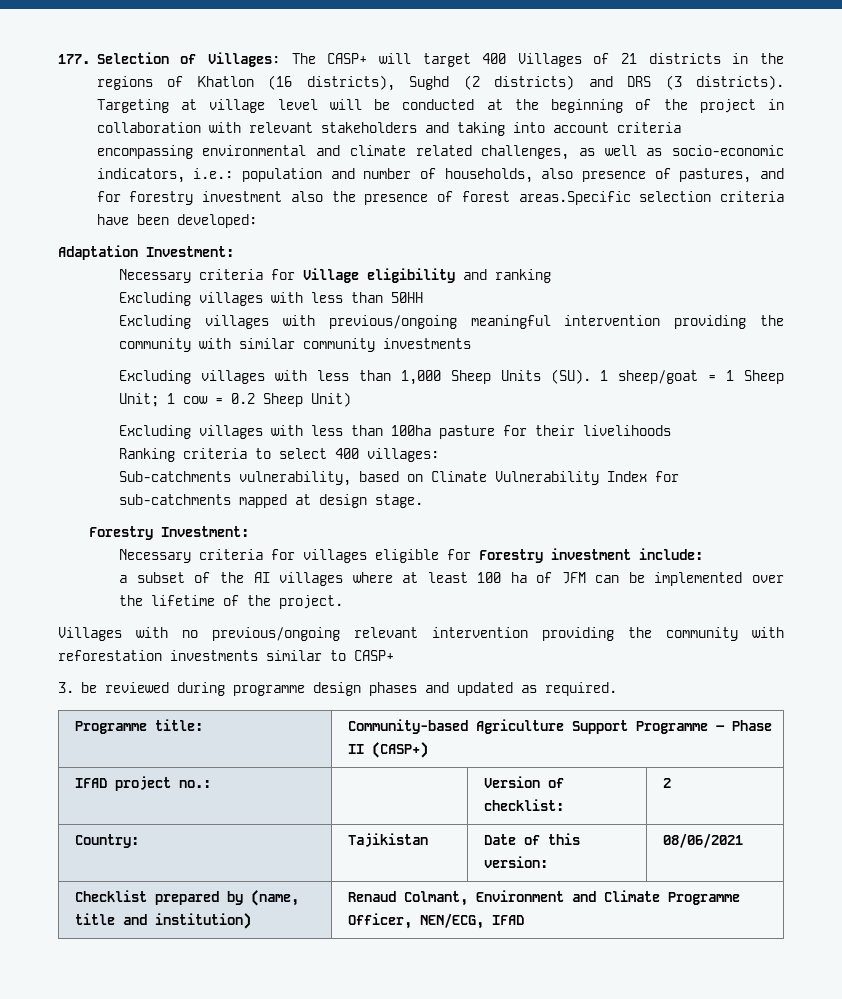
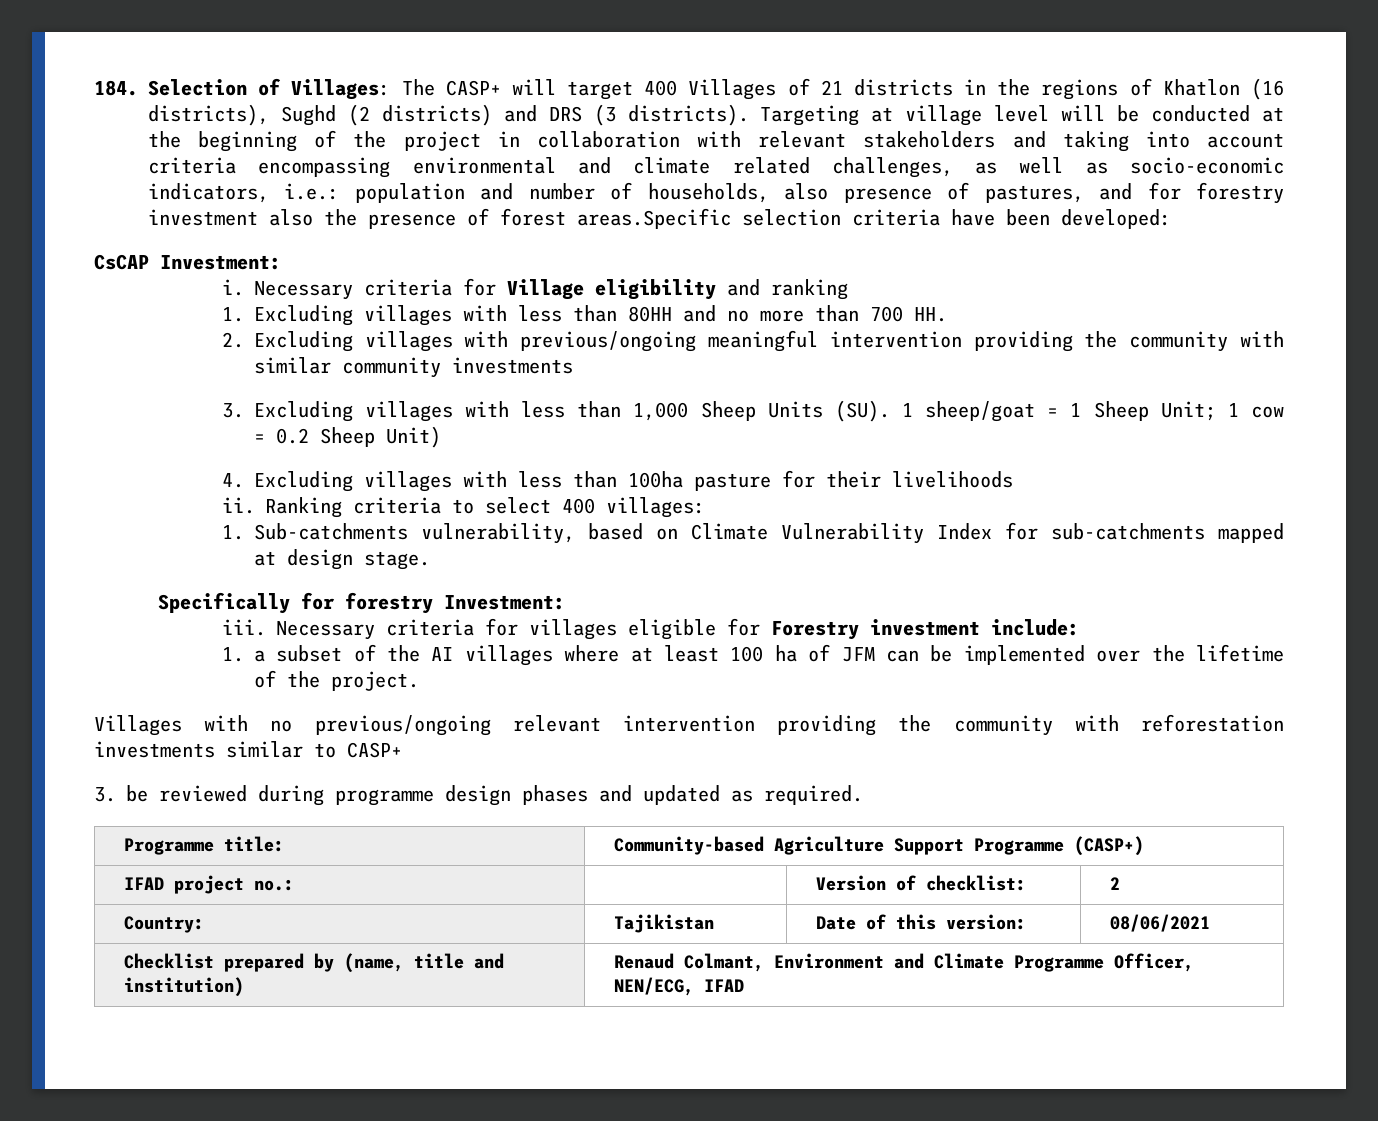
[58,54,90,64] 177. -> [94,80,138,96] 184.
[58,245,234,260] Adaptation Investment: // -> [94,254,281,270] [221,279,244,296] CsCAP Investment: // i.
[119,292,424,306] Excluding villages with less than 50HH // -> [221,305,947,326] [221,332,244,348] 1. Excluding villages with less than 80HH and no more than 700 HH. // 2.
(472, 343) none -> [221,403,244,418] 3.
(352, 399) none -> [221,473,244,488] 4.
(672, 430) none -> [221,497,255,514] ii.
(440, 455) none -> [221,525,244,540] 1.
[88,526,249,540] Forestry Investment: // -> [157,592,565,614] [221,619,266,636] Specifically for forestry Investment: // iii.
(704, 554) none -> [221,647,244,662] 1.
[716,720,773,731] [348,744,365,754] – Phase II -> (1064, 846) none

